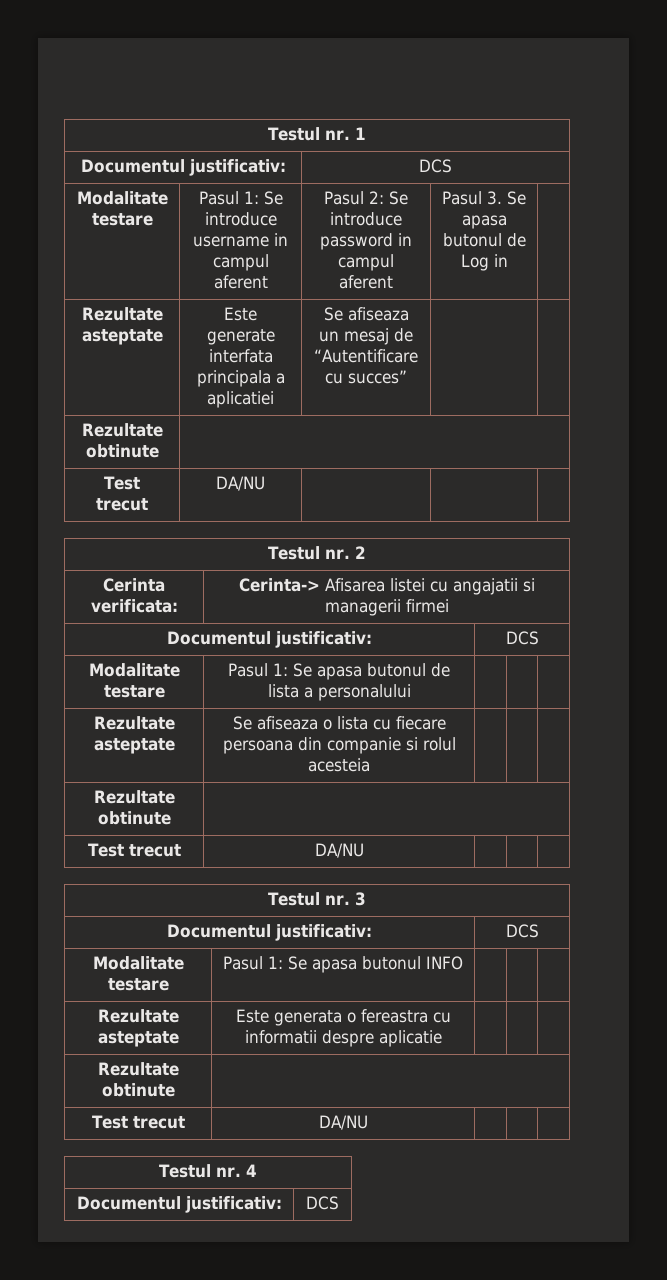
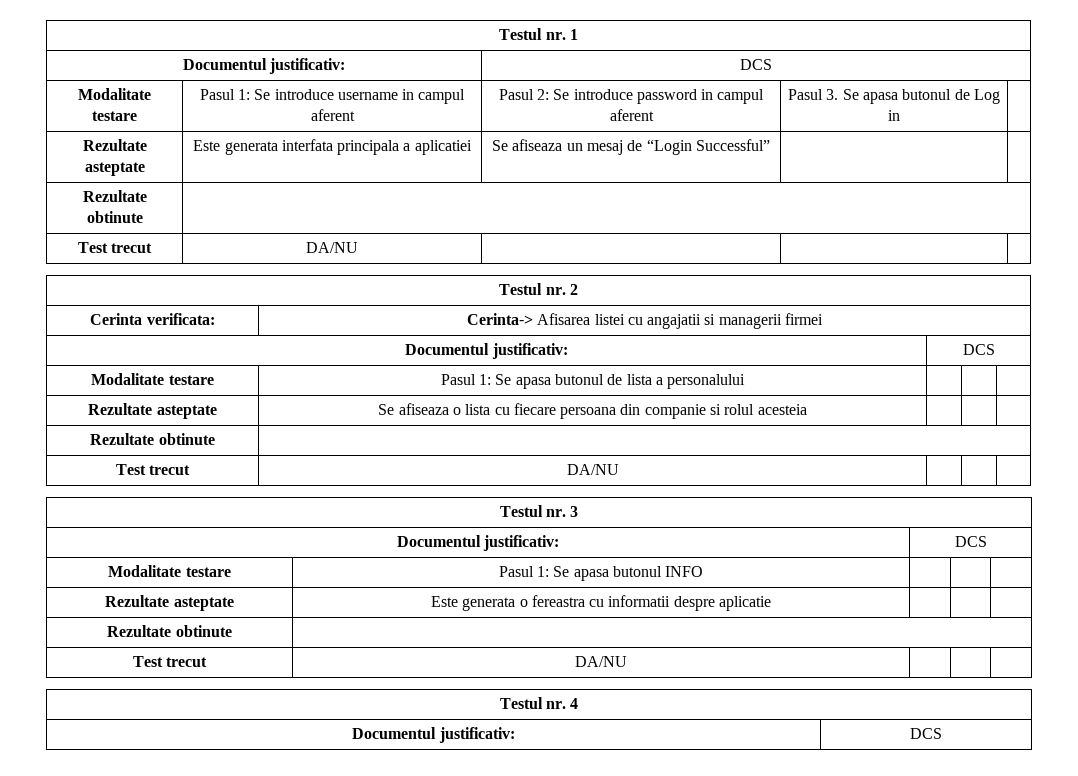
[206,329,275,345] generate -> [224,141,278,155] generata
[314,349,419,363] [325,370,407,384] “Autentificare cu succes” -> [646,139,770,155] “Login Successful”

